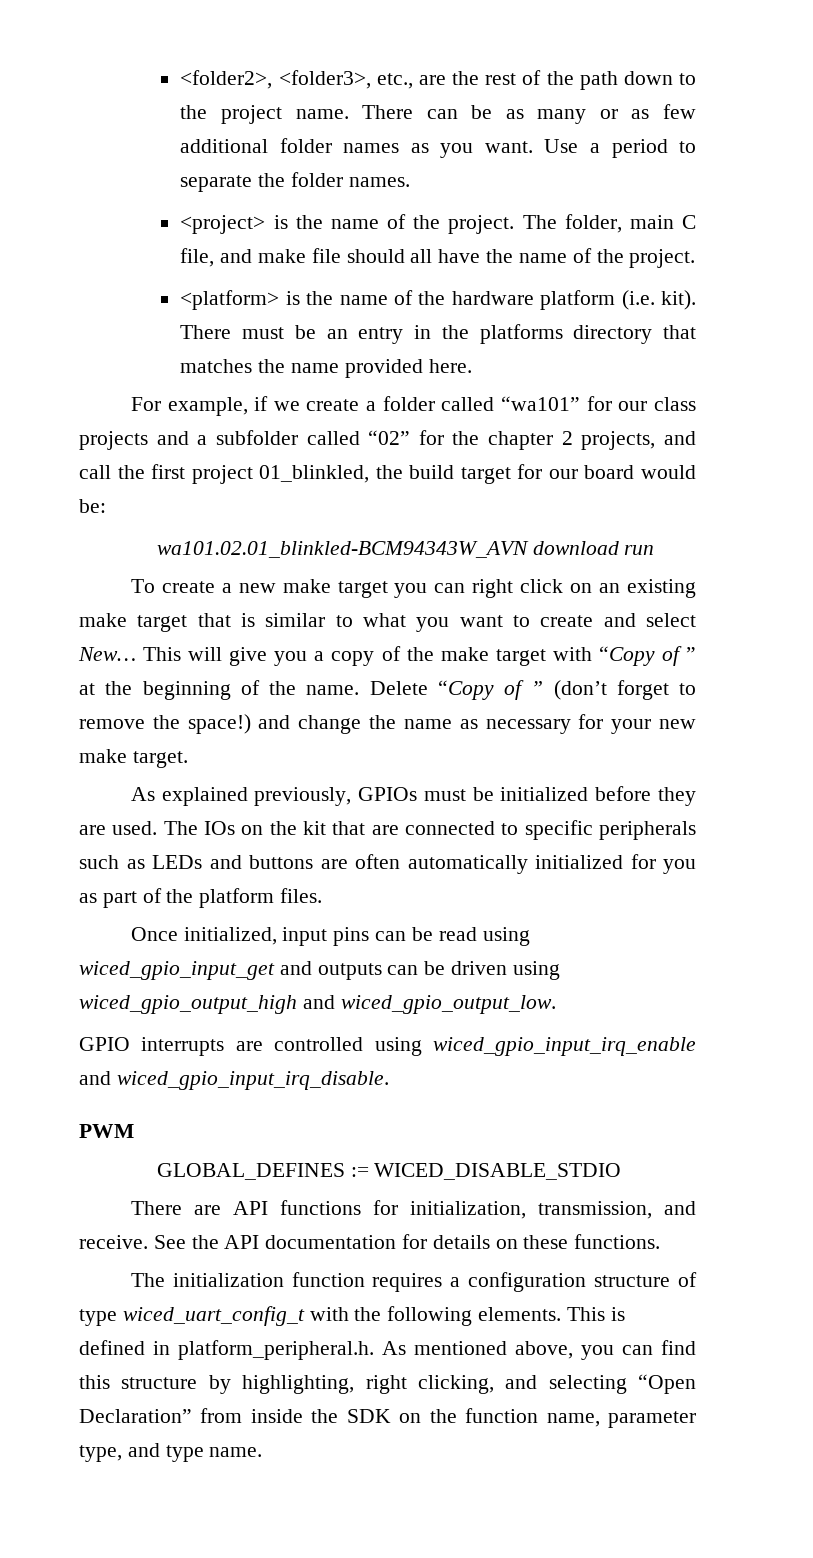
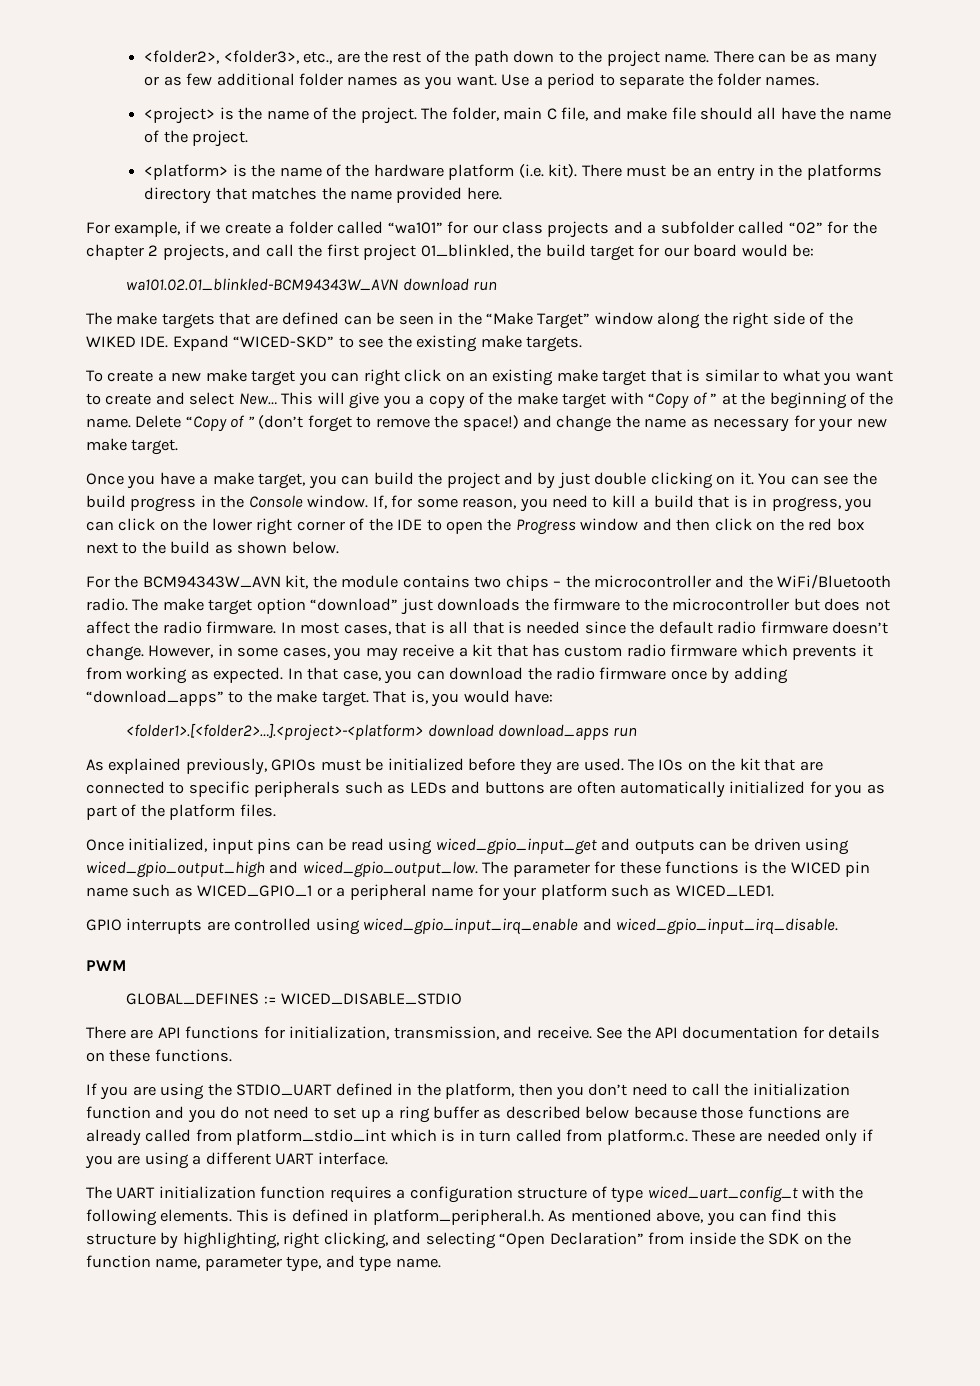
(655, 550) none -> [86,312,853,329] [86,335,583,352] // The make targets that are defined can be seen in the “Make Target” window along the right side of the WIKED IDE. Expand “WICED-SKD” to see the existing make targets.
(188, 759) none -> [86,472,877,489] [86,495,873,512] [86,518,864,535] [86,541,339,554] [86,574,892,591] [86,598,890,615] [86,621,889,635] [86,644,873,661] [86,667,788,684] [86,690,554,707] [126,723,638,741] // Once you have a make target, you can build the project and by just double clicking on it. You can see the build progress in the Console window. If, for some reason, you need to kill a build that is in progress, you can click on the lower right corner of the IDE to open the Progress window and then click on the red box next to the build as shown below. // For the BCM94343W_AVN kit, the module contains two chips – the microcontroller and the WiFi/Bluetooth radio. The make target option “download” just downloads the firmware to the microcontroller but does not affect the radio firmware. In most cases, that is all that is needed since the default radio firmware doesn’t change. However, in some cases, you may receive a kit that has custom radio firmware which prevents it from working as expected. In that case, you can download the radio firmware once by adding “download_apps” to the make target. That is, you would have: // <folder1>.[<folder2>…].<project>-<platform> download download_apps run
(556, 1004) none -> [482,861,871,877] [86,884,774,901] The parameter for these functions is the WICED pin name such as WICED_GPIO_1 or a peripheral name for your platform such as WICED_LED1.
[130,1273,165,1287] // The -> [86,1083,850,1100] [86,1106,850,1123] [86,1129,873,1146] [85,1152,388,1169] [86,1186,156,1199] // If you are using the STDIO_UART defined in the platform, then you don’t need to call the initialization function and you do not need to set up a ring buffer as described below because those functions are already called from platform_stdio_int which is in turn called from platform.c. These are needed only if you are using a different UART interface. // The UART

